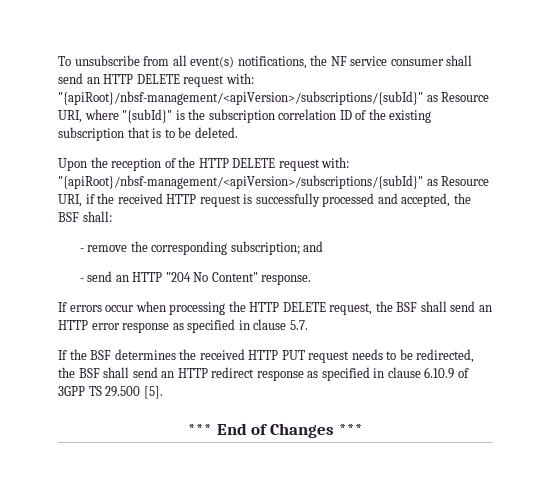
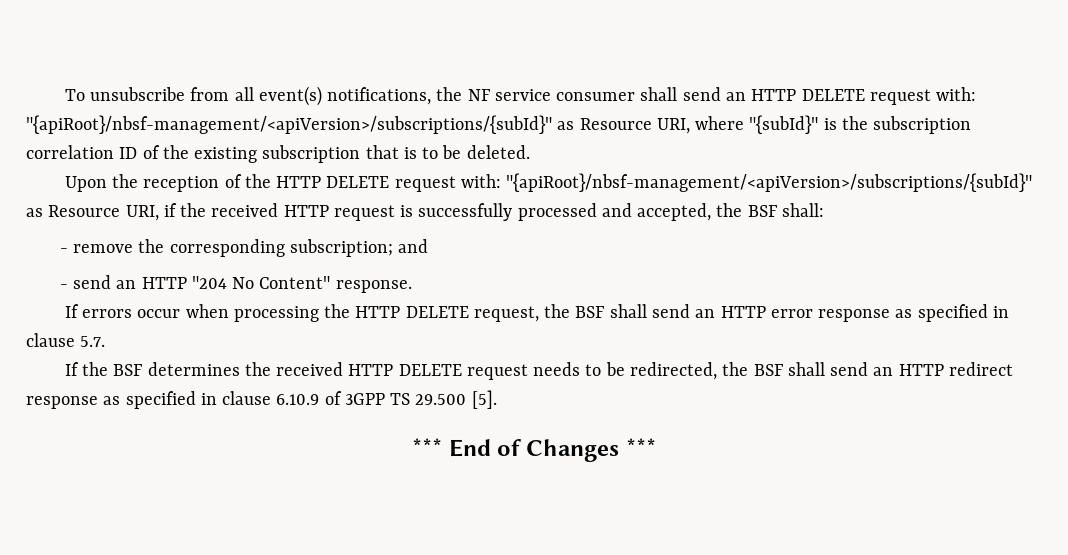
[281,350,305,360] PUT -> [398,364,462,376] DELETE

